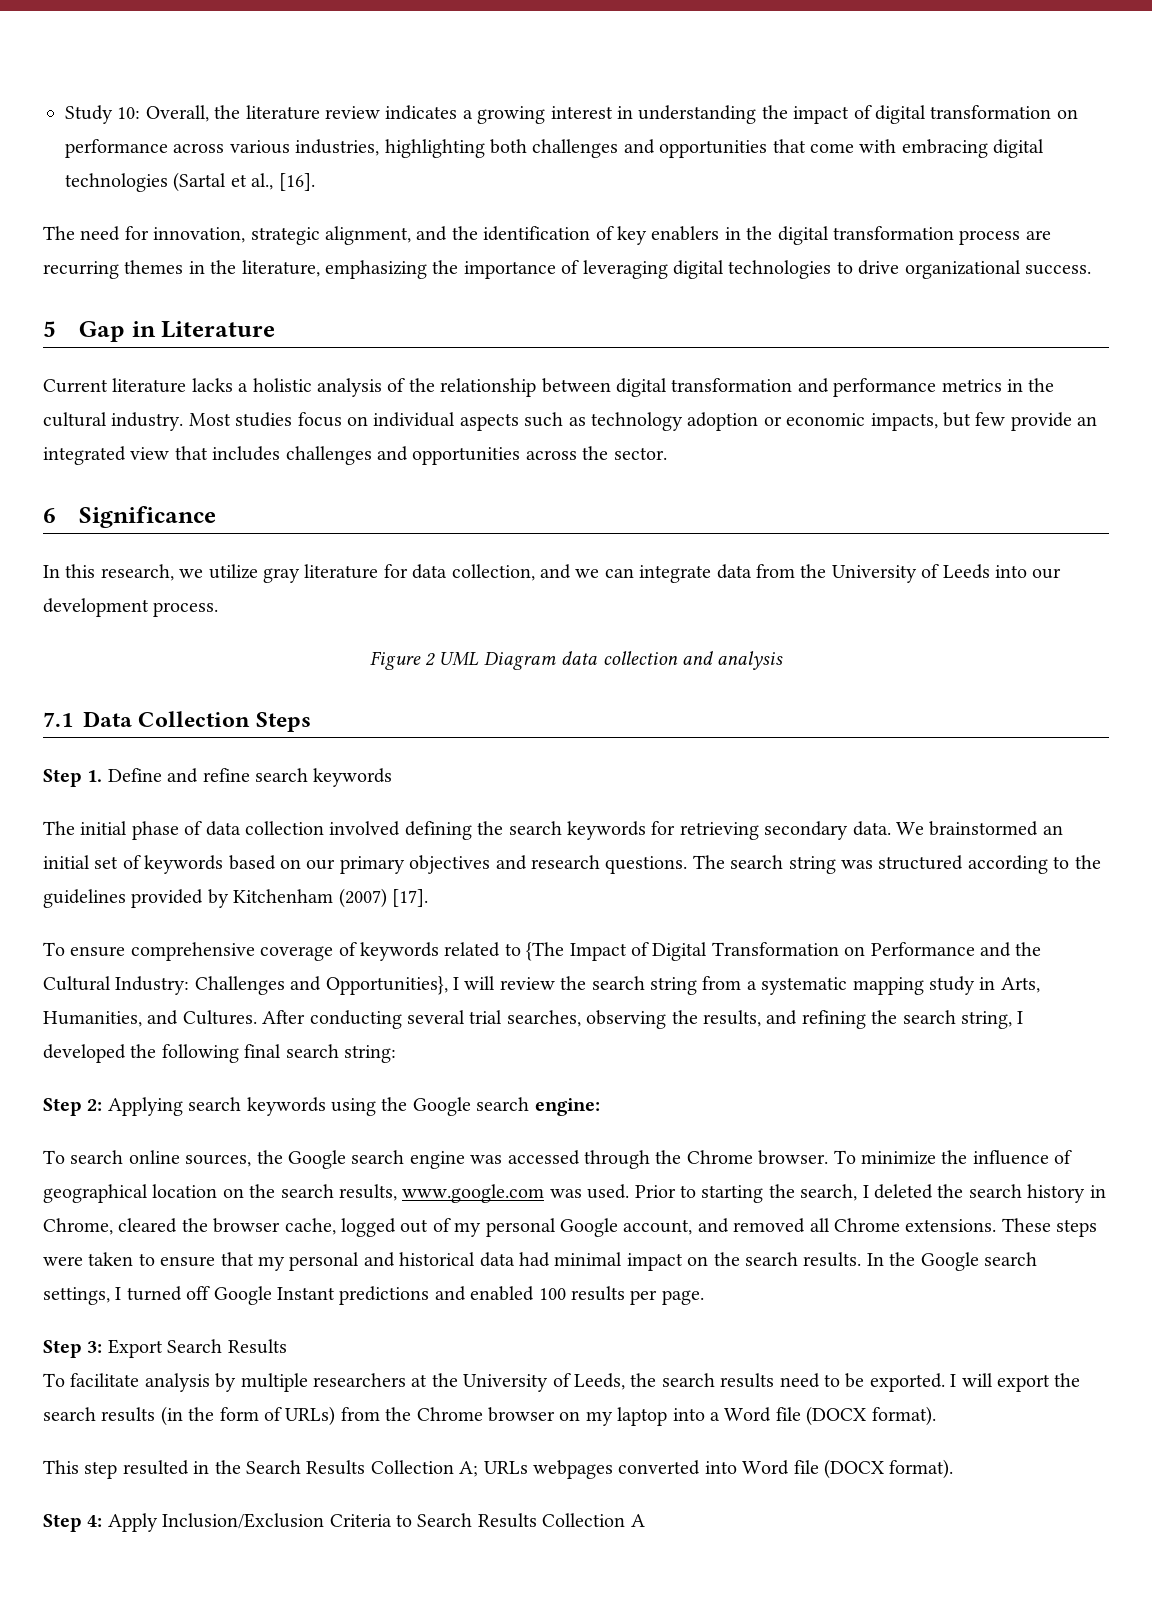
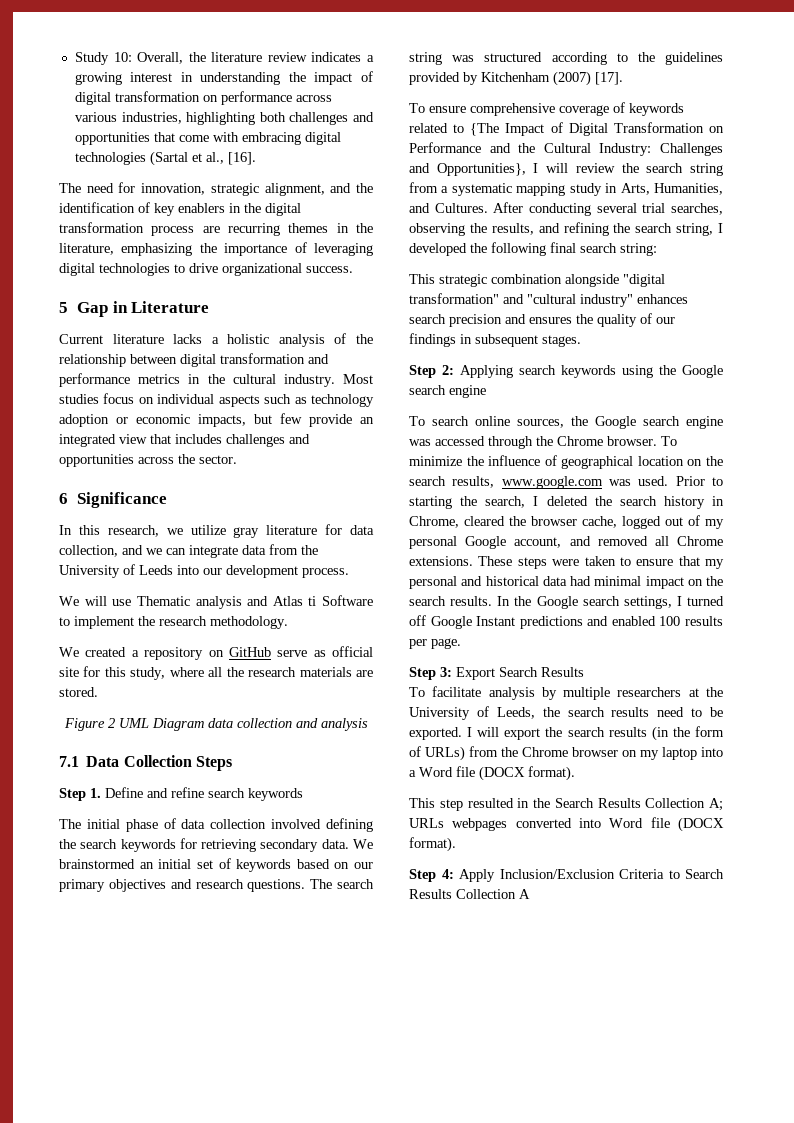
(219, 609) none -> [59,595,373,609] [59,616,288,629] [59,646,373,660] [59,666,374,680] [59,687,98,697] // We will use Thematic analysis and Atlas ti Software to implement the research methodology. // We created a repository on GitHub serve as official site for this study, where all the research materials are stored.
(396, 1054) none -> [409,274,665,287] [409,293,688,307] [409,313,675,327] [409,333,581,347] // This strategic combination alongside "digital transformation" and "cultural industry" enhances search precision and ensures the quality of our findings in subsequent stages.
[534,1098,600,1116] engine: -> [449,385,486,398] engine

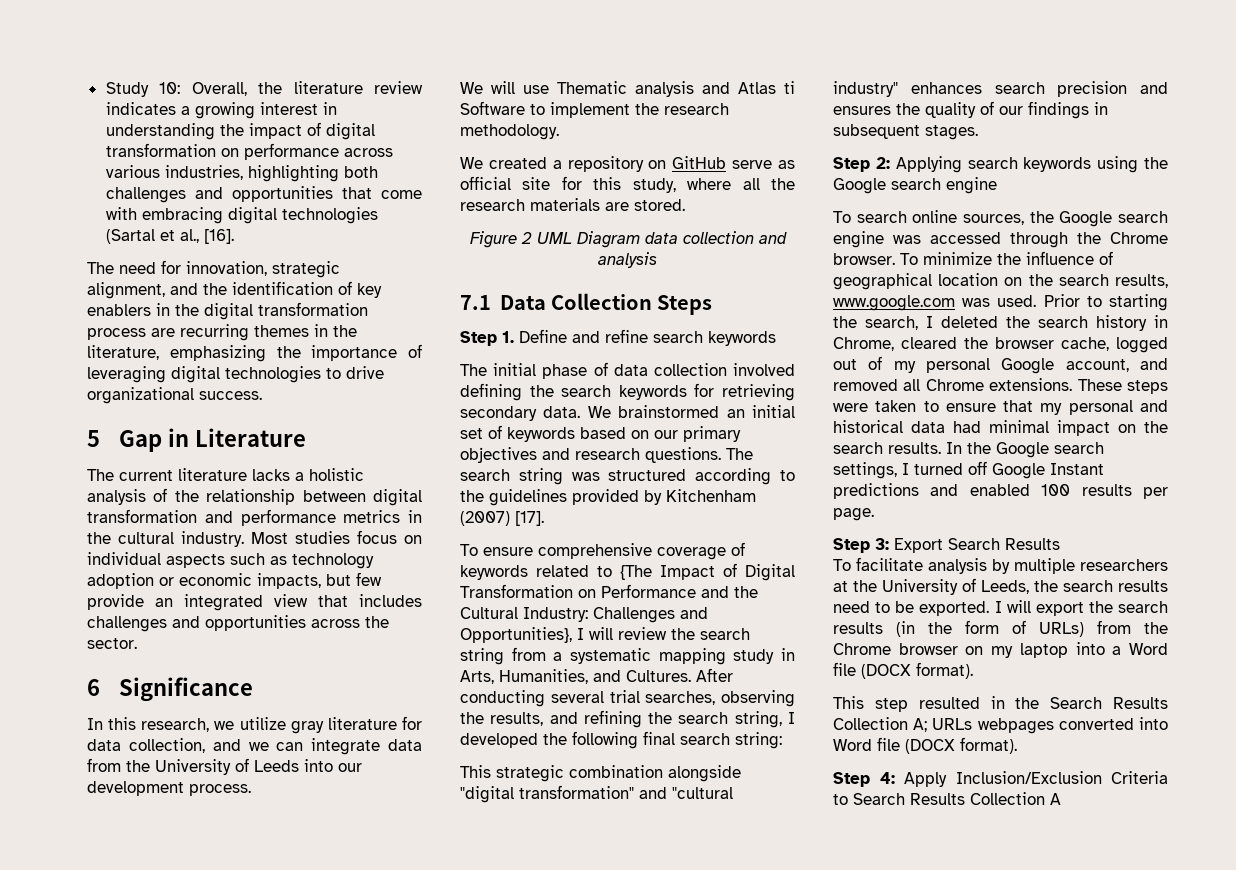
[59,334,103,344] Current -> [87,469,173,481] The current

